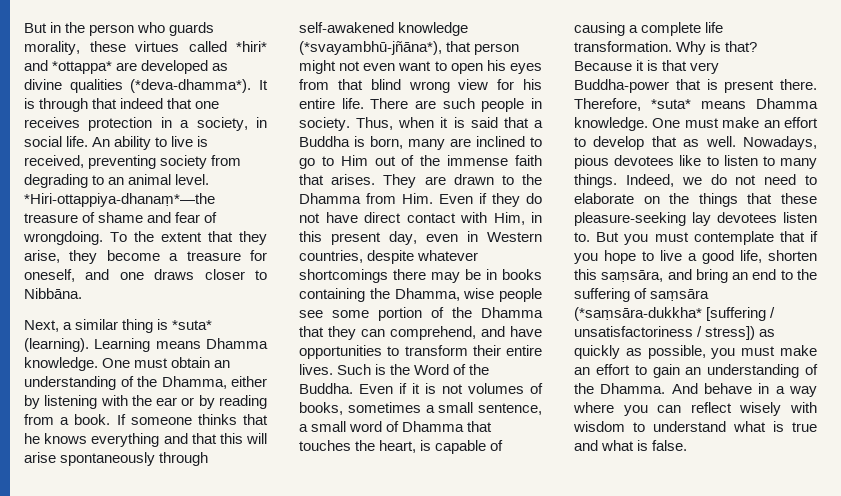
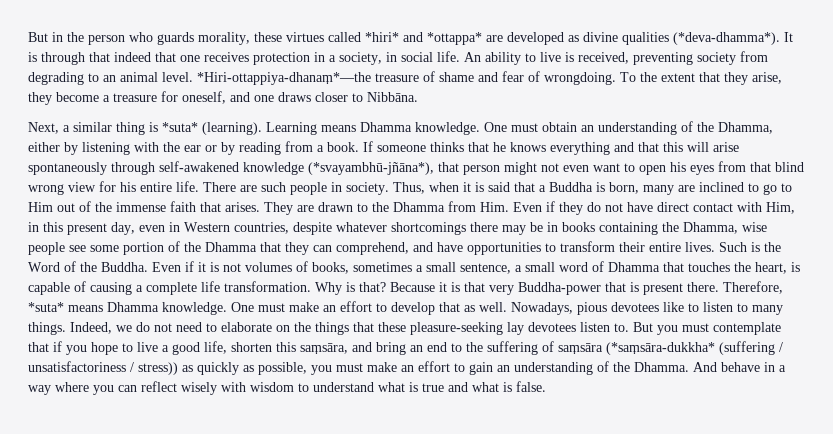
[706,307,767,321] [suffering -> [719,341,775,355] (suffering
[705,326,756,340] stress]) -> [138,362,178,375] stress))

